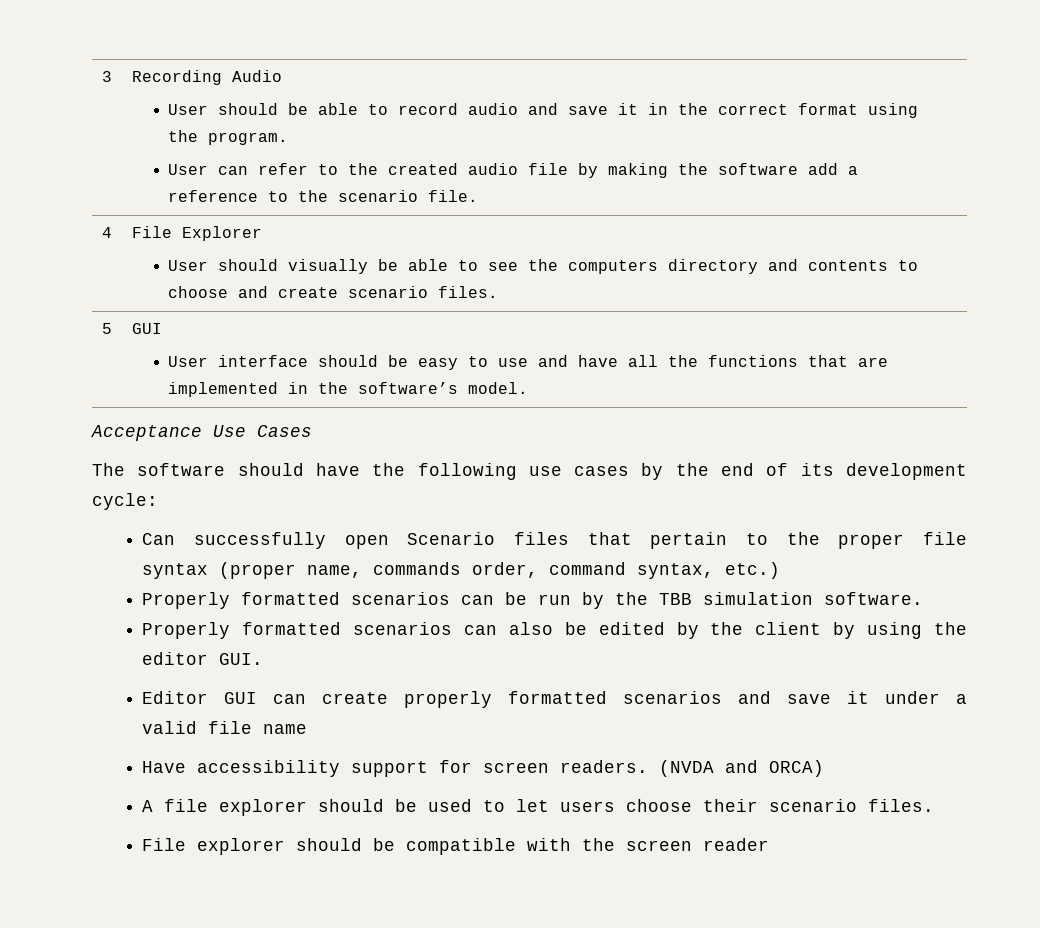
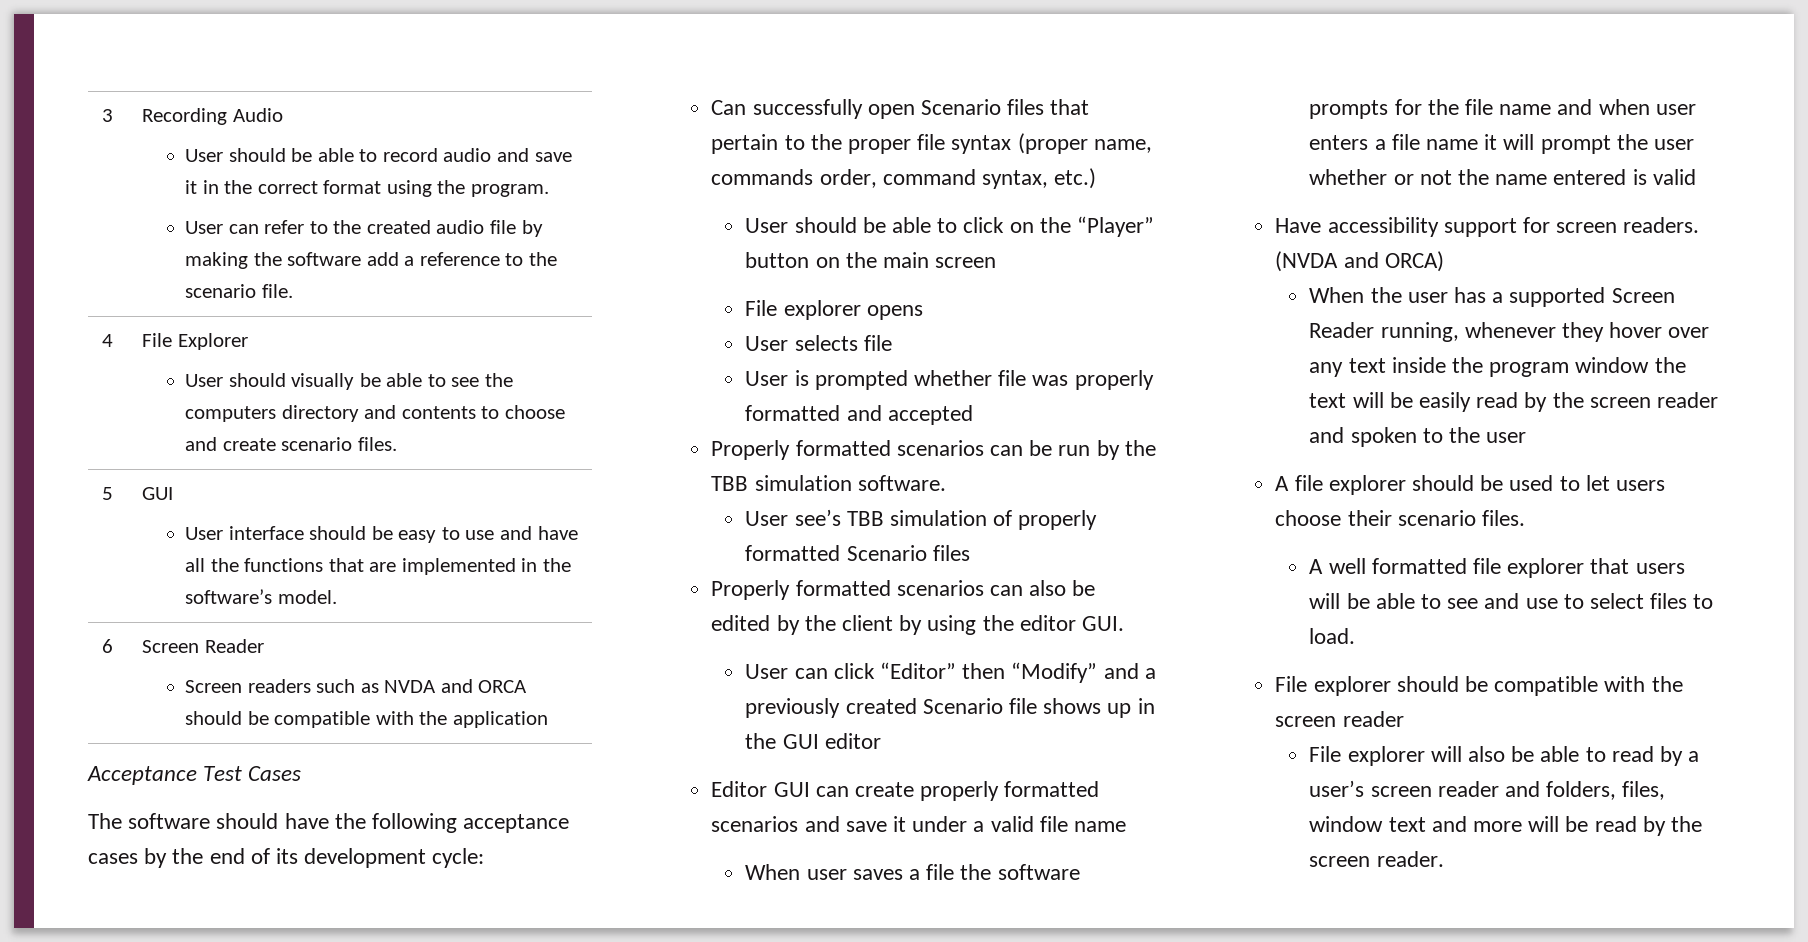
(528, 388) none -> [102,639,114,653] [142,639,264,653] [185,679,528,693] [185,711,548,728] // 6 | Screen Reader // Screen readers such as NVDA and ORCA should be compatible with the application
[213,425,246,437] Use -> [203,766,243,781] Test
[528,466,562,476] use -> [463,814,570,833] acceptance
(781, 570) none -> [745,216,1155,237] [745,252,997,268] [745,300,923,320] [745,335,892,351] [745,370,1154,390] [745,405,973,425] // User should be able to click on the “Player” button on the main screen // File explorer opens // User selects file // User is prompted whether file was properly formatted and accepted
(924, 598) none -> [745,509,1098,530] [745,545,970,561] // User see’s TBB simulation of properly formatted Scenario files
(264, 659) none -> [745,662,1156,683] [745,698,1155,718] [745,733,881,749] // User can click “Editor” then “Modify” and a previously created Scenario file shows up in the GUI editor
(308, 729) none -> [745,864,1080,880] [1309,99,1696,119] [1309,134,1695,154] [1309,169,1696,185] // When user saves a file the software prompts for the file name and when user enters a file name it will prompt the user whether or not the name entered is valid
(825, 768) none -> [1309,287,1675,307] [1309,322,1710,342] [1309,357,1686,377] [1309,392,1719,412] [1309,427,1527,447] // When the user has a supported Screen Reader running, whenever they hover over any text inside the program window the text will be easily read by the screen reader and spoken to the user
(935, 805) none -> [1309,558,1685,578] [1309,593,1714,609] [1309,628,1356,644] // A well formatted file explorer that users will be able to see and use to select files to load.
(770, 844) none -> [1309,746,1700,766] [1309,780,1666,800] [1309,816,1703,836] [1309,851,1444,867] // File explorer will also be able to read by a user’s screen reader and folders, files, window text and more will be read by the screen reader.

